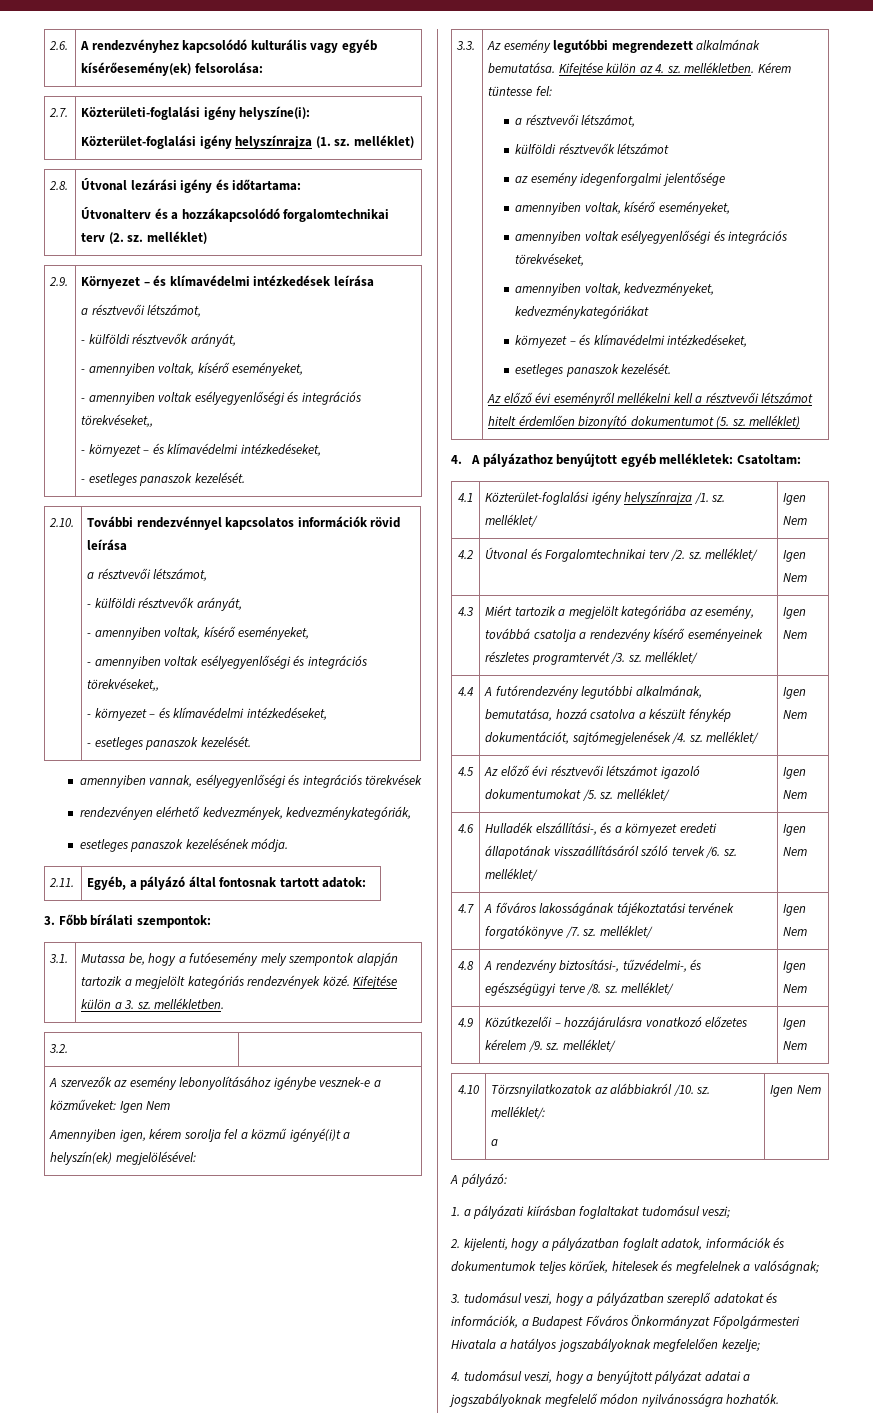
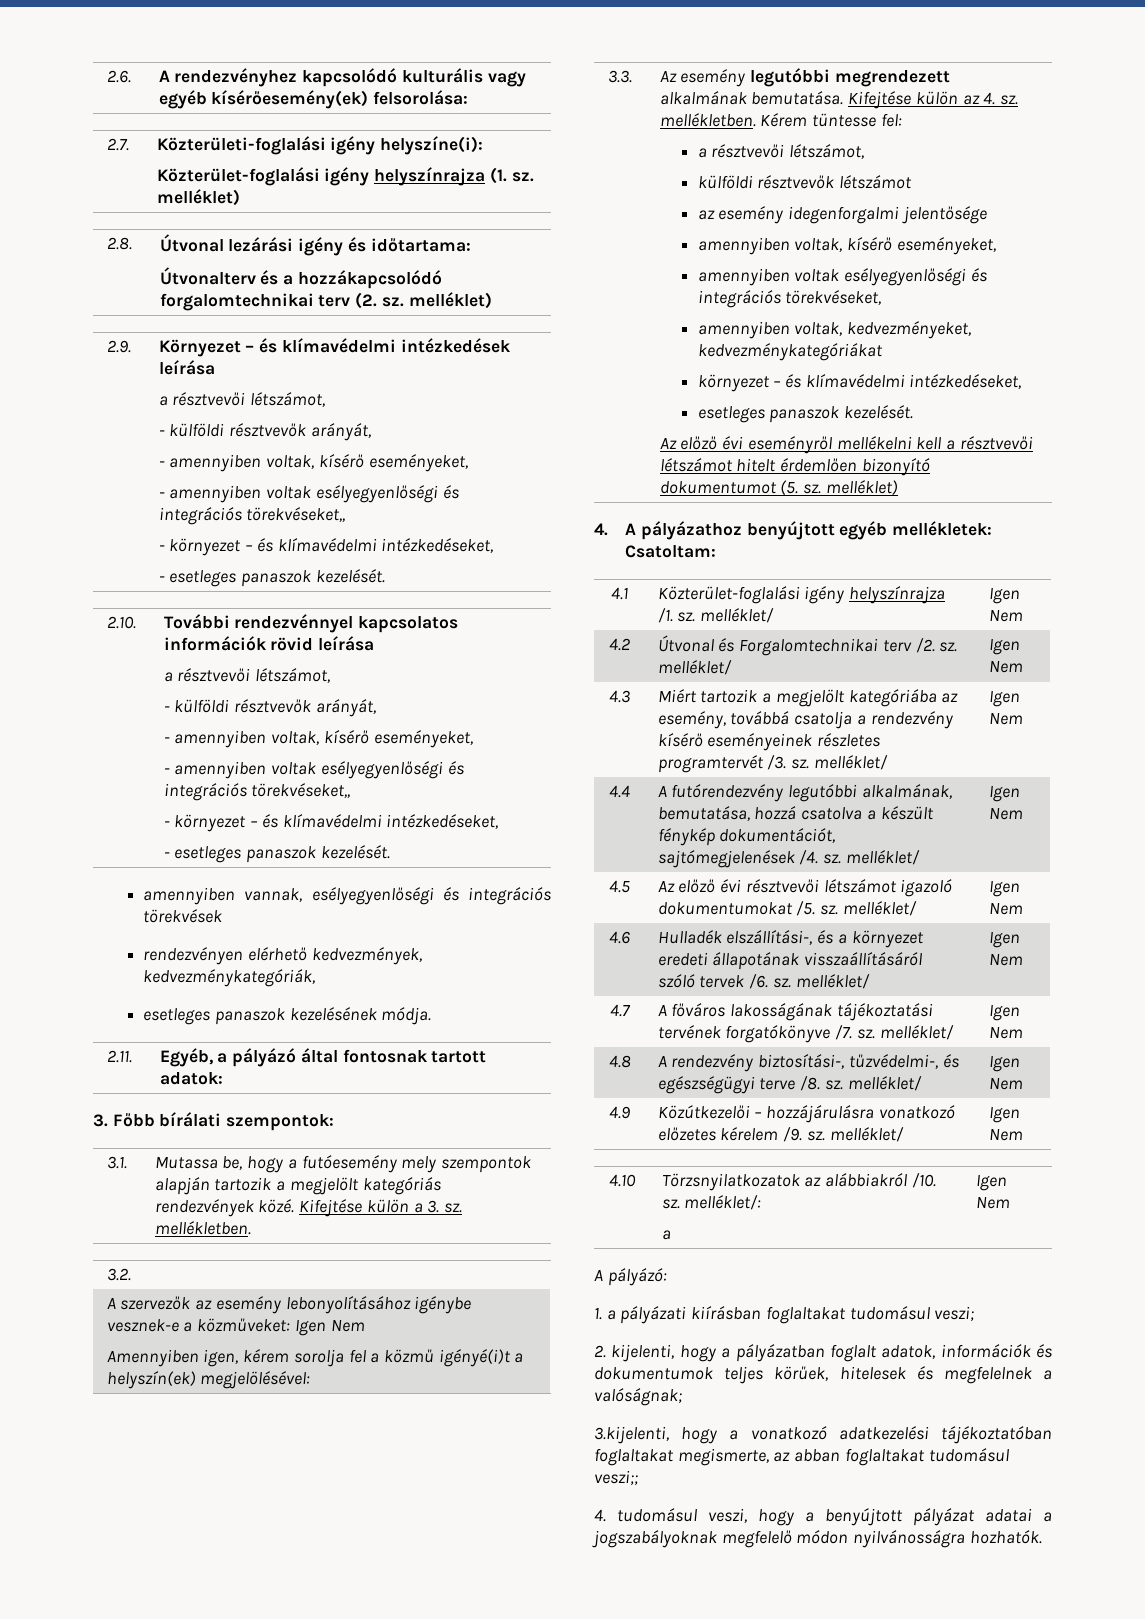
[450,1292,778,1306] [451,1315,800,1329] [451,1338,760,1352] 3. tudomásul veszi, hogy a pályázatban szereplő adatokat és információk, a Budapest Főváros Önkormányzat Főpolgármesteri Hivatala a hatályos jogszabályoknak megfelelően kezelje; -> [594,1426,1052,1444] [594,1448,1009,1466] [594,1470,638,1485] 3.kijelenti, hogy a vonatkozó adatkezelési tájékoztatóban foglaltakat megismerte, az abban foglaltakat tudomásul veszi;;

